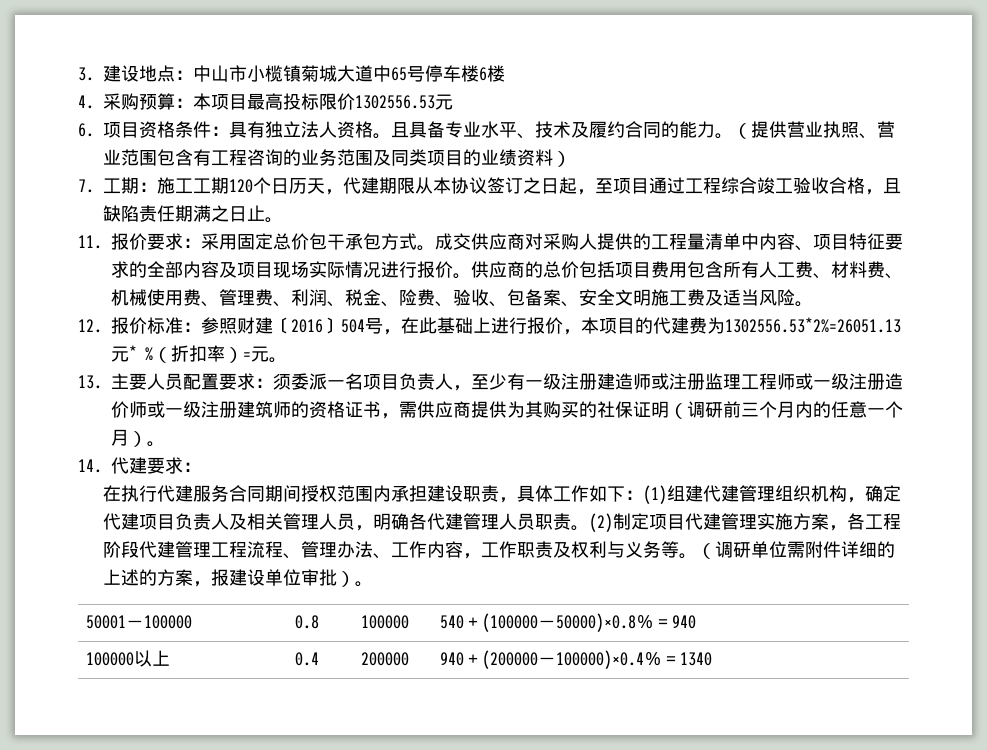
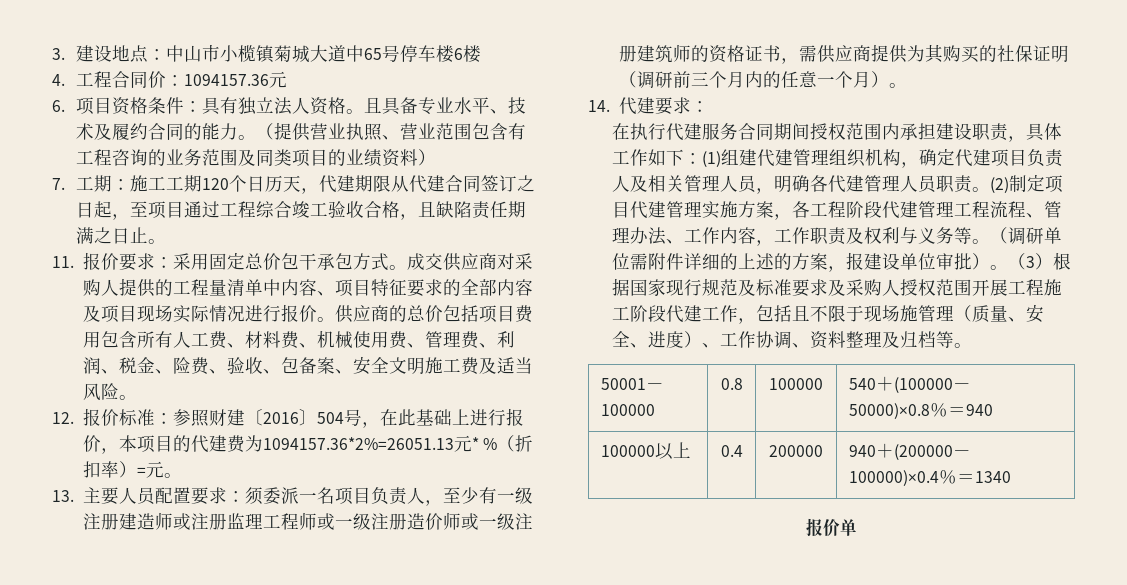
[103,93,436,110] 采购预算：本项目最高投标限价1302556.53 -> [75,71,269,88] 工程合同价：1094157.36
[433,177,488,194] 本协议 -> [408,175,481,193] 代建合同
[725,317,901,333] 1302556.53*2%=26051.13 -> [262,437,454,450] 1094157.36*2%=26051.13
(374, 584) none -> [1007,252,1071,270] [611,278,1062,297] [611,304,1044,324] [611,331,972,349] （3）根据国家现行规范及标准要求及采购人授权范围开展工程施工阶段代建工作，包括且不限于现场施管理（质量、安全、进度）、工作协调、资料整理及归档等。
(713, 659) none -> [806,518,857,537] // 报价单

